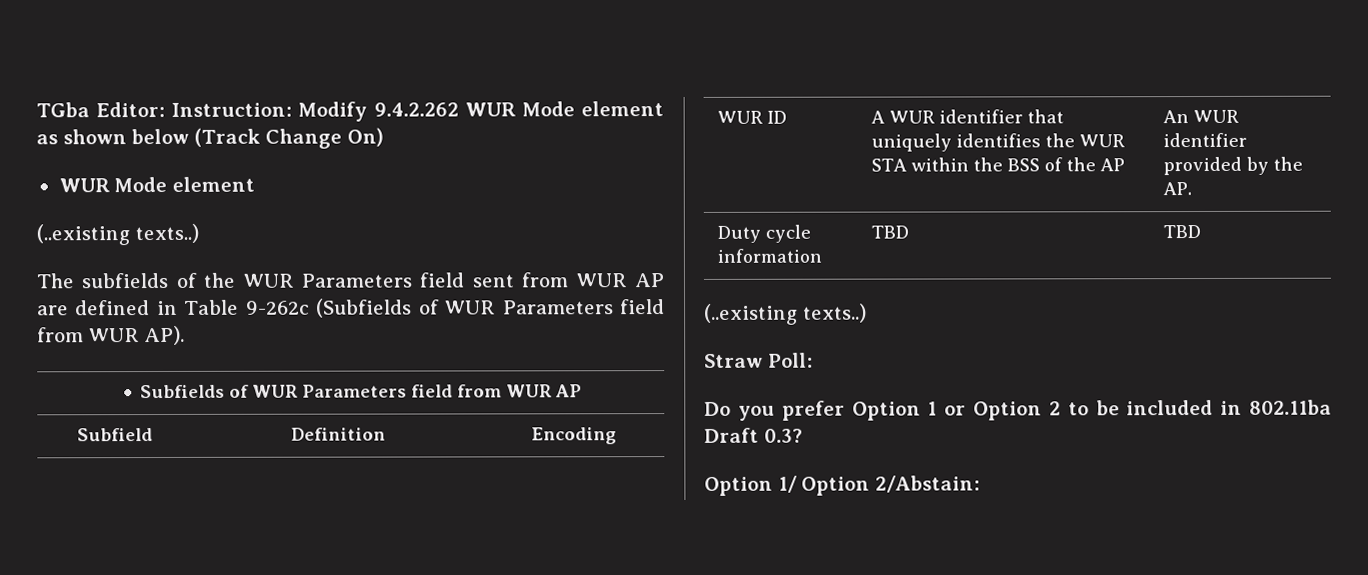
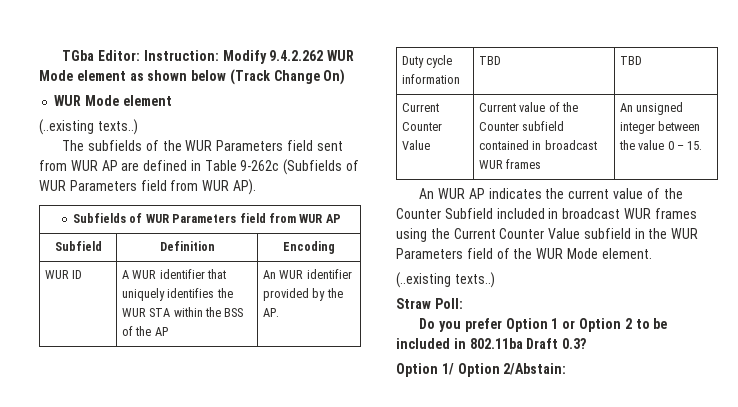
(1202, 232) none -> [401,103,439,112] [401,122,442,131] [401,140,430,150] [478,102,578,112] [478,121,565,131] [478,140,597,150] [478,159,542,169] [619,102,684,115] [619,121,701,134] [618,140,703,150] [419,188,683,199] [396,208,697,219] [396,228,699,242] [396,248,652,259] // Current Counter Value | Current value of the Counter subfield contained in broadcast WUR frames | An unsigned integer between the value 0 – 15. // An WUR AP indicates the current value of the Counter Subfield included in broadcast WUR frames using the Current Counter Value subfield in the WUR Parameters field of the WUR Mode element.

